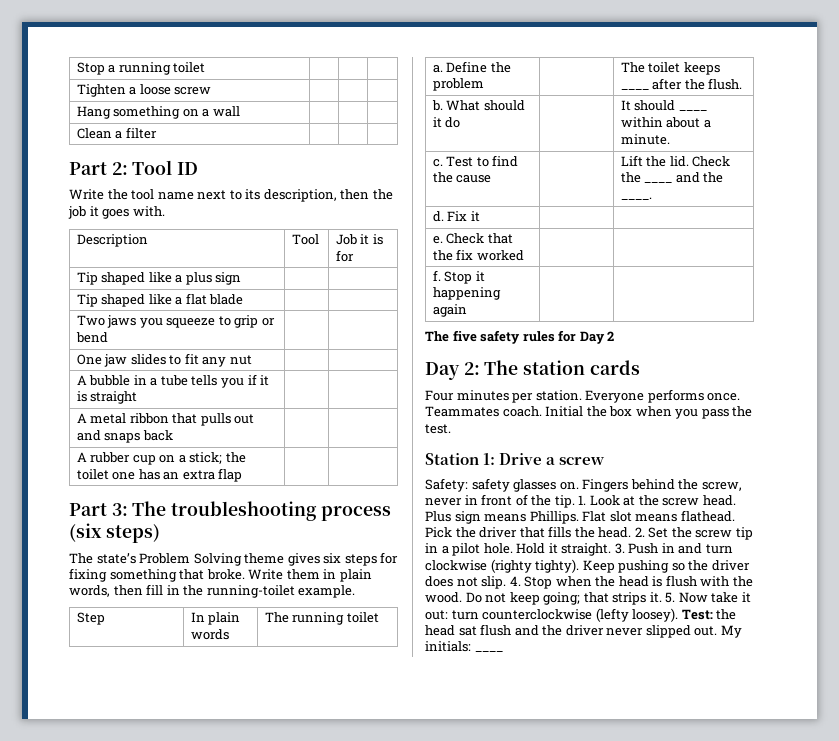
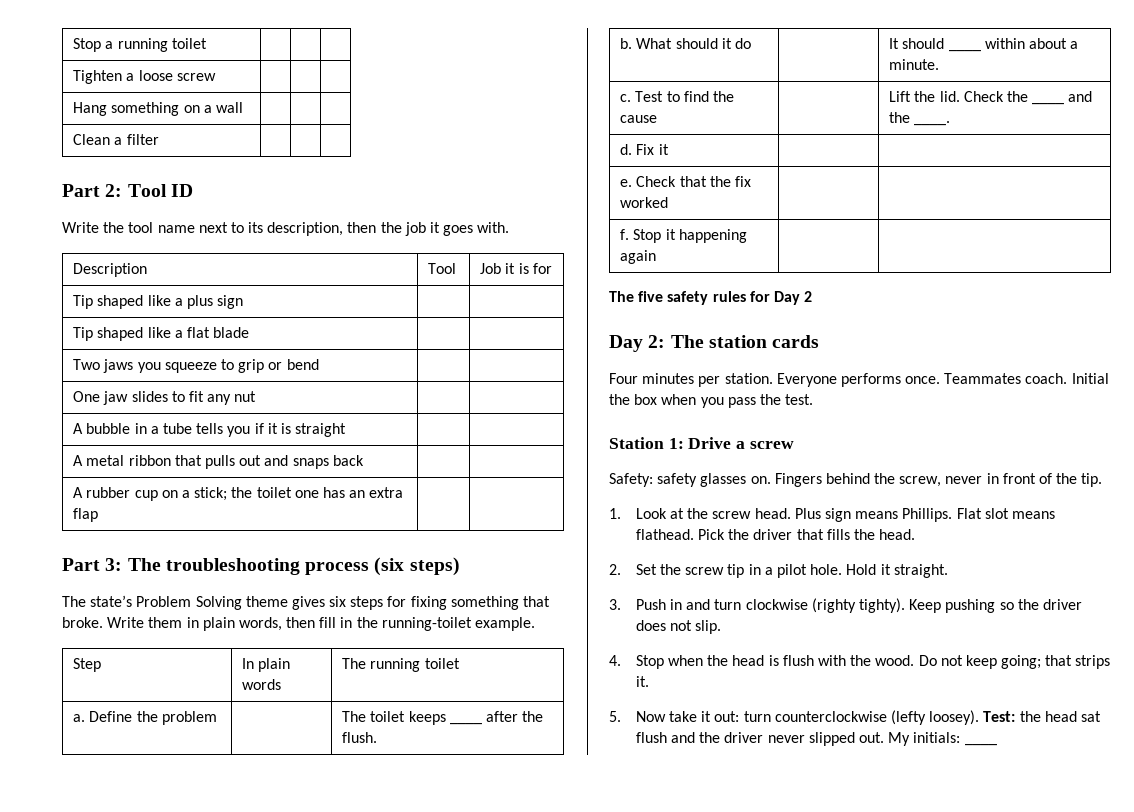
(575, 501) none -> (1103, 480) //
(632, 532) none -> (916, 534) //
(612, 549) none -> (948, 571) //
(507, 582) none -> (722, 627) //
(662, 597) none -> (649, 681) //

